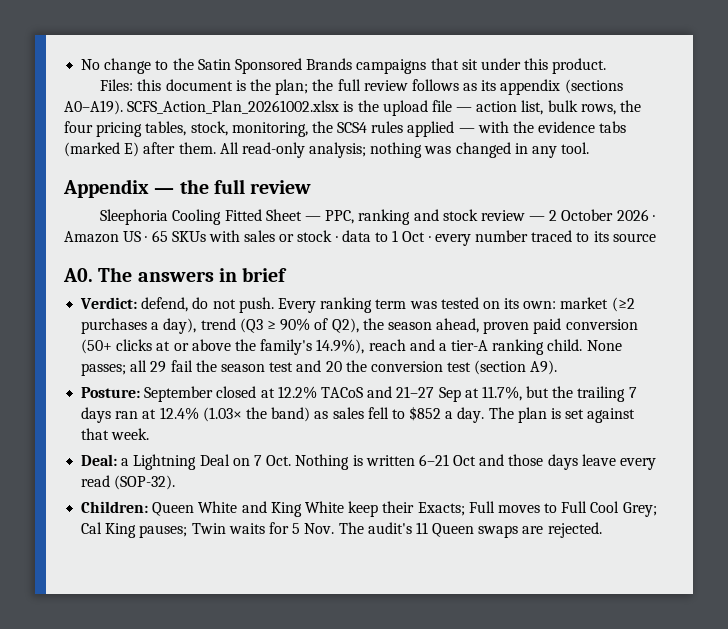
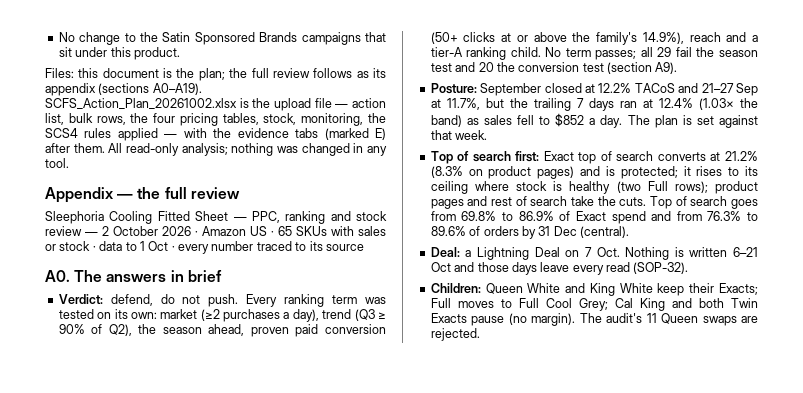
[547,339,622,351] child. None -> [510,47,591,57] child. No term
(150, 434) none -> [430,151,758,164] [430,166,758,179] [430,181,758,194] [430,196,758,209] [430,211,758,224] [430,226,629,239] // Top of search first: Exact top of search converts at 21.2% (8.3% on product pages) and is protected; it rises to its ceiling where stock is healthy (two Full rows); product pages and rest of search take the cuts. Top of search goes from 69.8% to 86.9% of Exact spend and from 76.3% to 89.6% of orders by 31 Dec (central).
[139,522,335,538] pauses; Twin waits for 5 Nov. -> [671,298,758,308] [430,313,576,326] and both Twin Exacts pause (no margin).

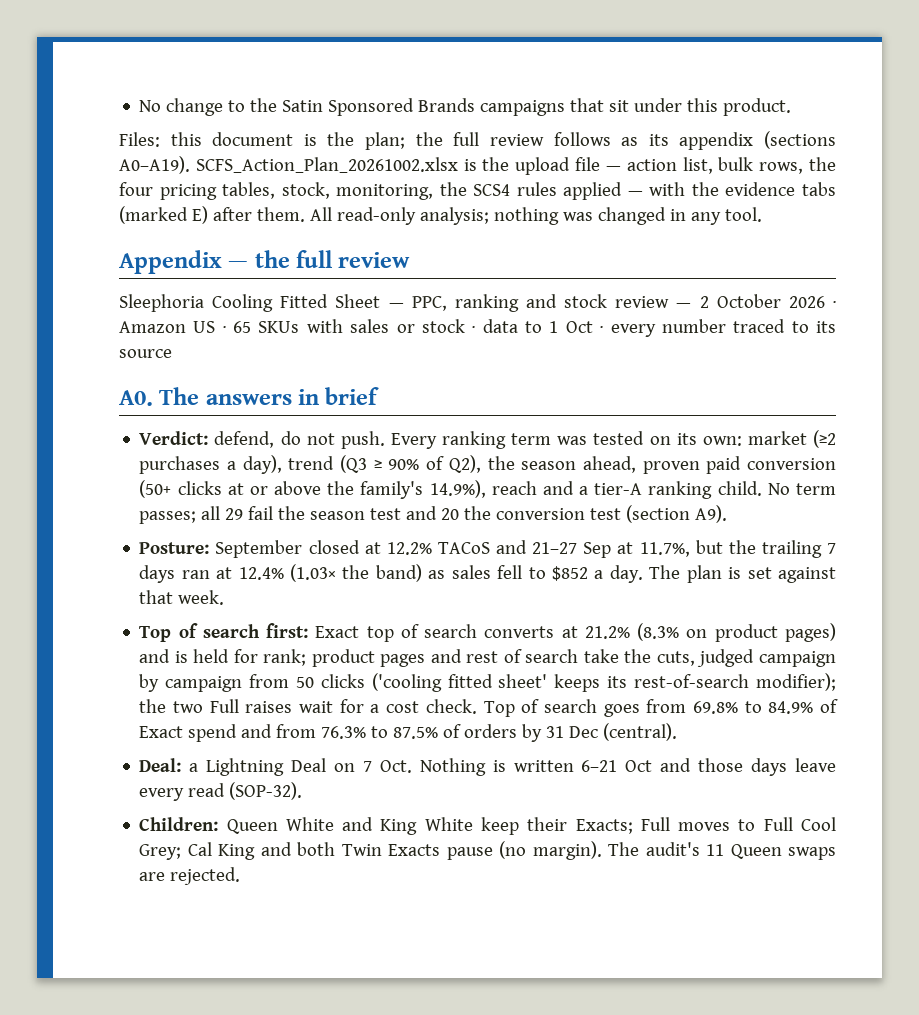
[620,166,758,179] [430,181,708,194] protected; it rises to its ceiling where stock is healthy (two Full rows); -> [193,649,307,666] held for rank;
[619,197,647,206] cuts. -> [656,649,836,667] [139,673,836,692] [139,699,477,714] cuts, judged campaign by campaign from 50 clicks ('cooling fitted sheet' keeps its rest-of-search modifier); the two Full raises wait for a cost check.
[518,211,554,221] 86.9% -> [768,701,814,714] 84.9%
[430,226,466,236] 89.6% -> [393,727,439,739] 87.5%

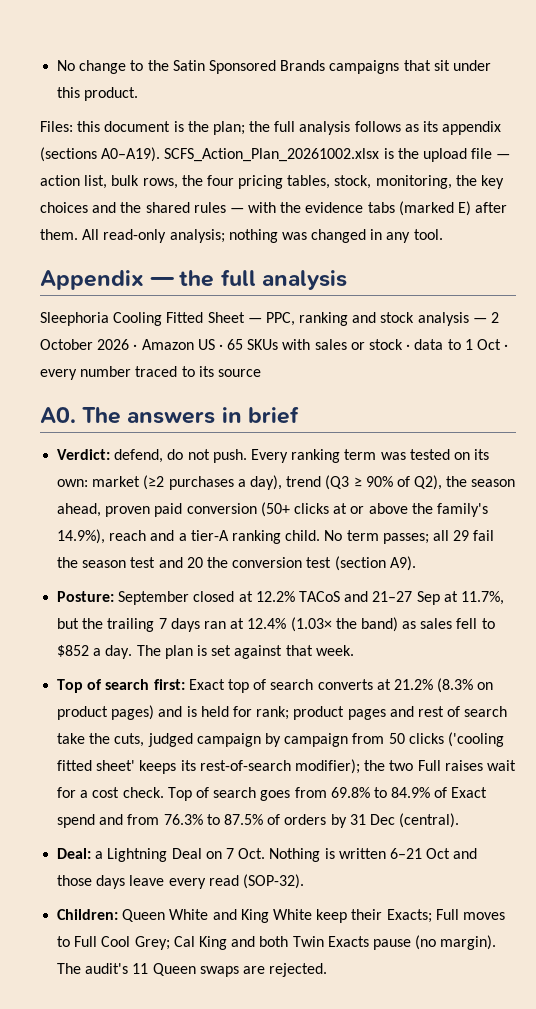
[489,134,544,146] review -> [299,121,351,135] analysis
[473,182,623,200] SCS4 rules applied -> [481,175,505,189] [40,202,226,213] key choices and the shared rules
[338,252,411,268] review -> [261,270,347,290] analysis
[615,296,670,308] review -> [417,312,469,326] analysis

